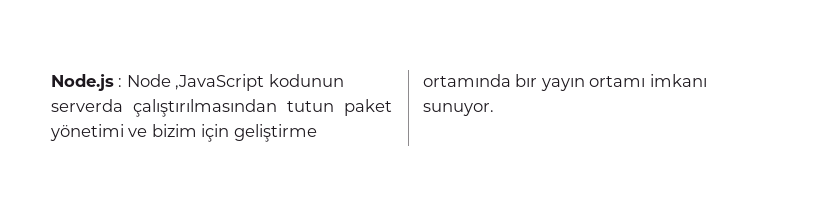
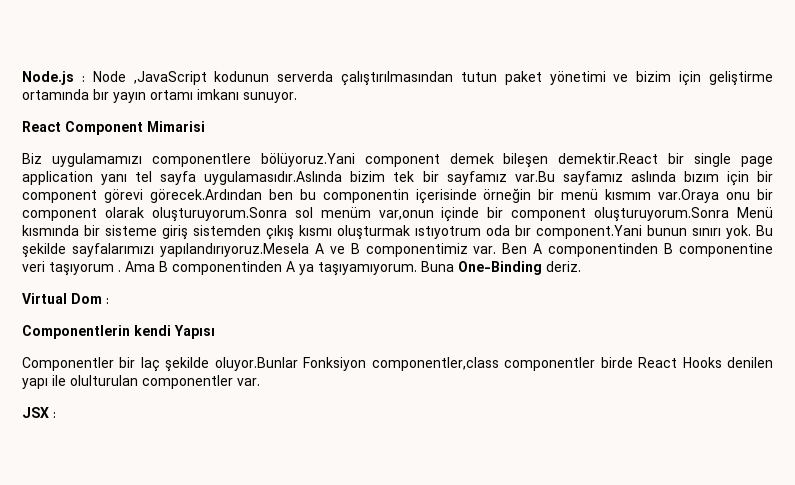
(494, 109) none -> [22,121,205,135] [22,153,773,168] [22,171,773,186] [22,188,773,204] [22,207,773,222] [22,225,773,240] [22,243,773,258] [22,261,581,276] [22,293,109,304] [22,325,215,339] [22,357,774,372] [22,375,260,389] [22,407,56,418] // React Component Mimarisi // Biz uygulamamızı componentlere bölüyoruz.Yani component demek bileşen demektir.React bir single page application yanı tel sayfa uygulamasıdır.Aslında bizim tek bir sayfamız var.Bu sayfamız aslında bızım için bir component görevi görecek.Ardından ben bu componentin içerisinde örneğin bir menü kısmım var.Oraya onu bir component olarak oluşturuyorum.Sonra sol menüm var,onun içinde bir component oluşturuyorum.Sonra Menü kısmında bir sisteme giriş sistemden çıkış kısmı oluşturmak ıstıyotrum oda bır component.Yani bunun sınırı yok. Bu şekilde sayfalarımızı yapılandırıyoruz.Mesela A ve B componentimiz var. Ben A componentinden B componentine veri taşıyorum . Ama B componentinden A ya taşıyamıyorum. Buna One-Binding deriz. // Virtual Dom : // Componentlerin kendi Yapısı // Componentler bir laç şekilde oluyor.Bunlar Fonksiyon componentler,class componentler birde React Hooks denilen yapı ile olulturulan componentler var. // JSX :

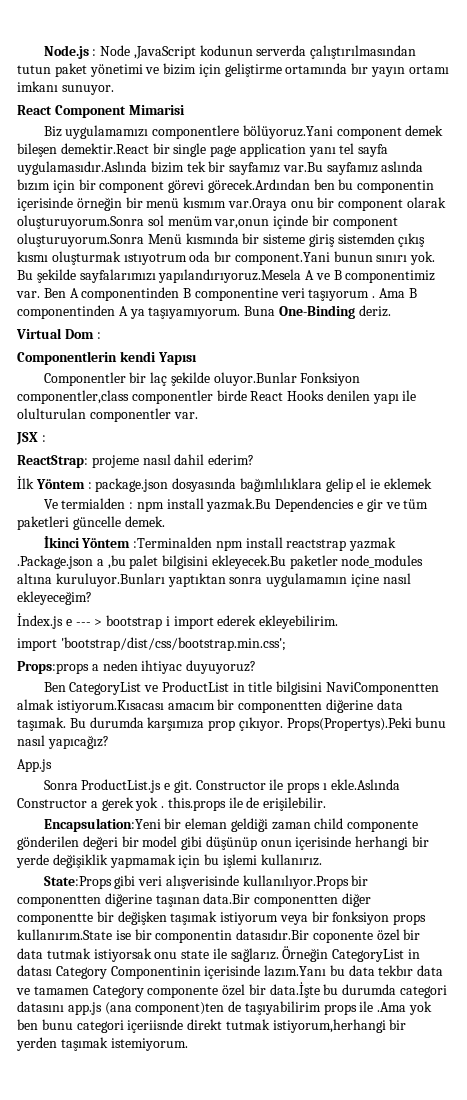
(56, 415) none -> [17,454,255,468] [17,476,433,492] [43,498,429,512] [17,516,165,530] [43,536,397,551] [17,555,424,569] [17,573,411,587] [17,591,92,605] [17,613,339,629] [17,637,286,651] [17,660,257,674] [43,681,439,695] [17,699,403,713] [17,717,447,731] [17,735,109,749] [17,759,52,772] [43,779,400,793] [17,797,327,811] [43,818,419,832] [17,836,430,850] [16,854,322,868] [43,875,369,889] [17,893,371,907] [17,911,427,925] [17,929,421,943] [17,946,421,962] [17,965,444,979] [16,982,448,998] [17,1001,433,1015] [17,1019,407,1033] [16,1037,188,1051] // ReactStrap: projeme nasıl dahil ederim? // İlk Yöntem : package.json dosyasında bağımlılıklara gelip el ie eklemek // Ve termialden : npm install yazmak.Bu Dependencies e gir ve tüm paketleri güncelle demek. // İkinci Yöntem :Terminalden npm install reactstrap yazmak .Package.json a ,bu palet bilgisini ekleyecek.Bu paketler node_modules altına kuruluyor.Bunları yaptıktan sonra uygulamamın içine nasıl ekleyeceğim? // İndex.js e --- > bootstrap i import ederek ekleyebilirim. // import 'bootstrap/dist/css/bootstrap.min.css'; // Props:props a neden ihtiyac duyuyoruz? // Ben CategoryList ve ProductList in title bilgisini NaviComponentten almak istiyorum.Kısacası amacım bir componentten diğerine data taşımak. Bu durumda karşımıza prop çıkıyor. Props(Propertys).Peki bunu nasıl yapıcağız? // App.js // Sonra ProductList.js e git. Constructor ile props ı ekle.Aslında Constructor a gerek yok . this.props ile de erişilebilir. // Encapsulation:Yeni bir eleman geldiği zaman child componente gönderilen değeri bir model gibi düşünüp onun içerisinde herhangi bir yerde değişiklik yapmamak için bu işlemi kullanırız. // State:Props gibi veri alışverisinde kullanılıyor.Props bir componentten diğerine taşınan data.Bir componentten diğer componentte bir değişken taşımak istiyorum veya bir fonksiyon props kullanırım.State ise bir componentin datasıdır.Bir coponente özel bir data tutmak istiyorsak onu state ile sağlarız. Örneğin CategoryList in datası Category Componentinin içerisinde lazım.Yanı bu data tekbır data ve tamamen Category componente özel bir data.İşte bu durumda categori datasını app.js (ana component)ten de taşıyabilirim props ile .Ama yok ben bunu categori içeriisnde direkt tutmak istiyorum,herhangi bir yerden taşımak istemiyorum.

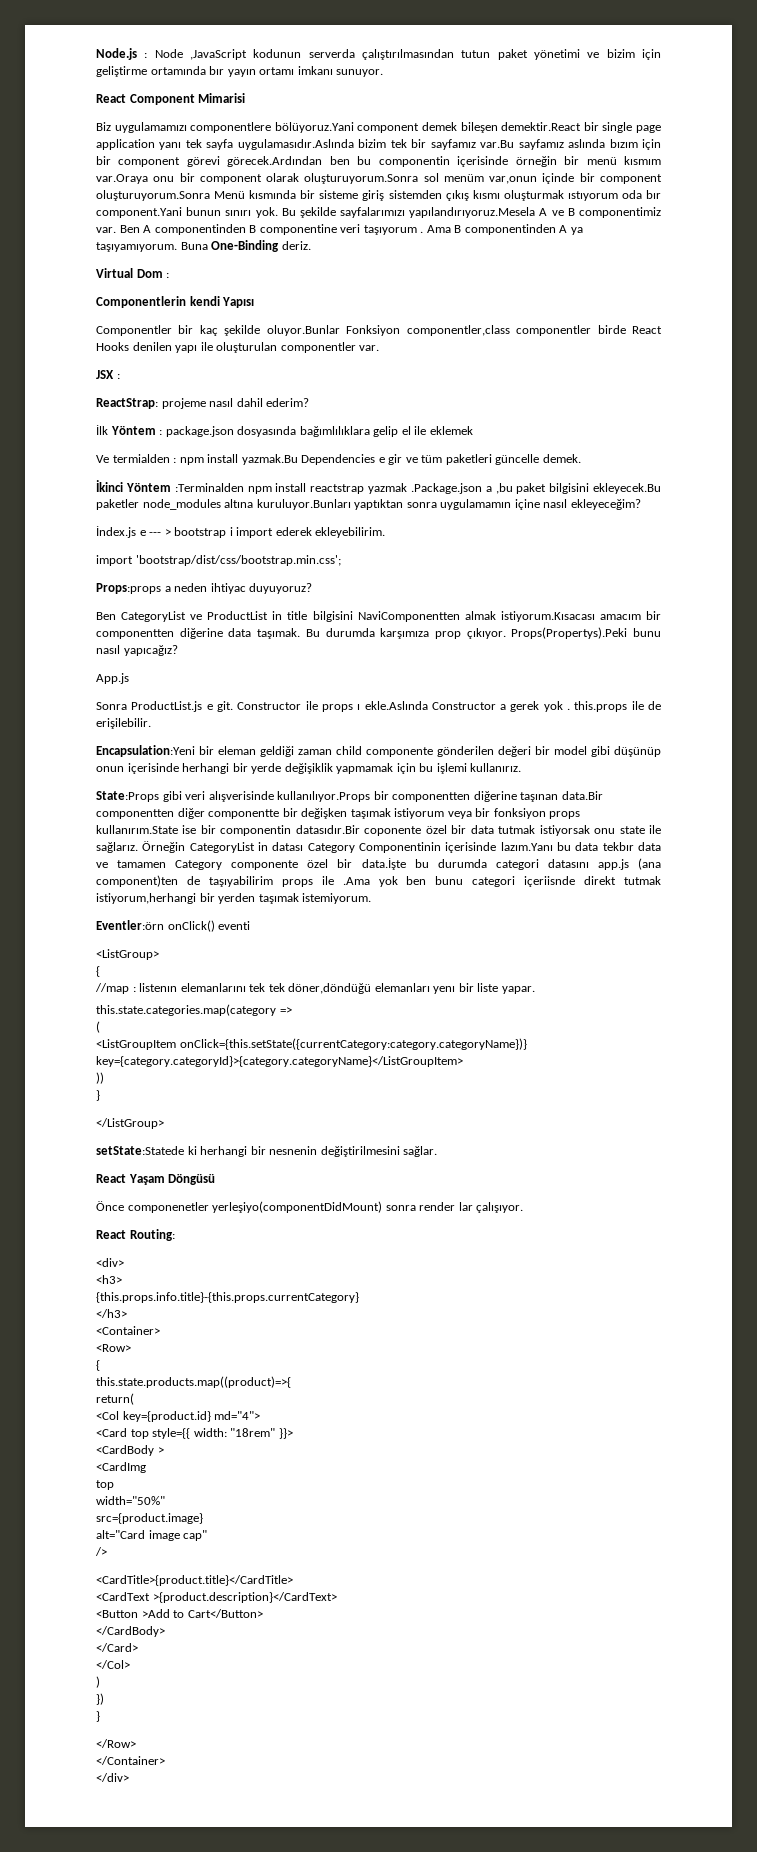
[339,143,355,154] tel -> [185,139,202,148] tek
[123,253,187,265] ıstıyotrum -> [567,191,618,201] ıstıyorum
[150,372,168,386] laç -> [199,325,218,336] kaç
[17,408,86,419] olulturulan -> [216,342,278,353] oluşturulan
[370,479,381,489] ie -> [414,426,427,435] ile
[129,555,159,569] palet -> [516,483,547,494] paket
(188, 1044) none -> [96,920,251,932] [96,949,159,960] [96,966,100,977] [95,983,535,994] [96,1004,292,1016] [96,1021,100,1033] [96,1038,527,1050] [96,1056,463,1067] [96,1072,104,1084] [96,1090,100,1101] [96,1118,164,1129] [96,1146,438,1157] [96,1174,216,1185] [96,1201,524,1213] [96,1229,175,1241] [96,1258,124,1267] [96,1275,122,1284] [96,1292,359,1303] [96,1309,127,1318] [96,1326,160,1335] [96,1344,131,1352] [96,1360,100,1371] [96,1376,291,1388] [96,1393,134,1405] [96,1411,261,1422] [96,1428,293,1439] [96,1445,164,1456] [96,1462,146,1473] [96,1480,114,1490] [96,1496,165,1505] [96,1513,203,1524] [96,1530,208,1541] [95,1547,107,1556] [96,1575,293,1586] [96,1592,337,1603] [96,1609,263,1618] [96,1626,165,1637] [96,1643,138,1652] [96,1660,130,1669] [96,1676,100,1688] [96,1693,104,1705] [96,1711,100,1722] [96,1739,136,1748] [96,1756,165,1765] [96,1773,129,1782] // Eventler:örn onClick() eventi // <ListGroup> // { // //map : listenın elemanlarını tek tek döner,döndüğü elemanları yenı bir liste yapar. // this.state.categories.map(category => // ( // <ListGroupItem onClick={this.setState({currentCategory:category.categoryName})} key={category.categoryId}>{category.categoryName}</ListGroupItem> // )) // } // </ListGroup> // setState:Statede ki herhangi bir nesnenin değiştirilmesini sağlar. // React Yaşam Döngüsü // Önce componenetler yerleşiyo(componentDidMount) sonra render lar çalışıyor. // React Routing: // <div> // <h3> // {this.props.info.title}-{this.props.currentCategory} // </h3> // <Container> // <Row> // { // this.state.products.map((product)=>{ // return( // <Col key={product.id} md="4"> // <Card top style={{ width: "18rem" }}> // <CardBody > // <CardImg // top // width="50%" // src={product.image} // alt="Card image cap" // /> // <CardTitle>{product.title}</CardTitle> // <CardText >{product.description}</CardText> // <Button >Add to Cart</Button> // </CardBody> // </Card> // </Col> // ) // }) // } // </Row> // </Container> // </div>

